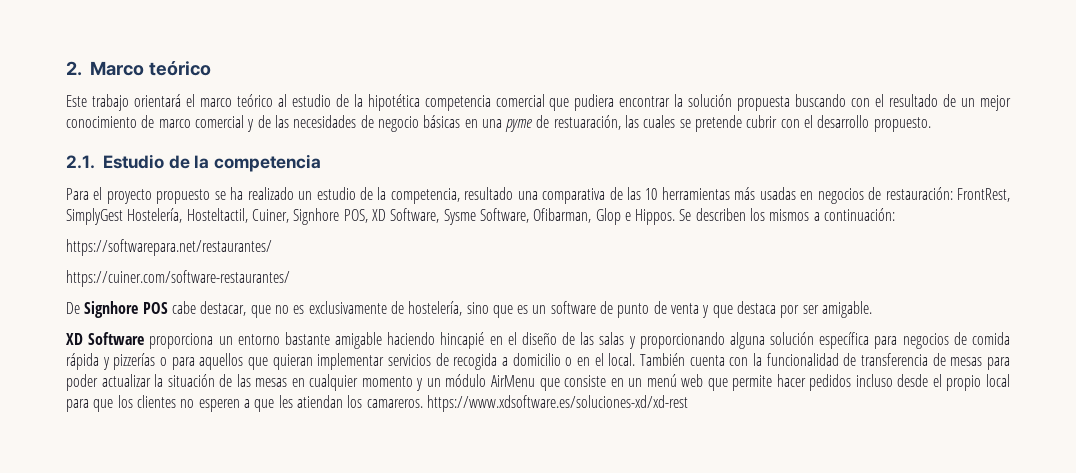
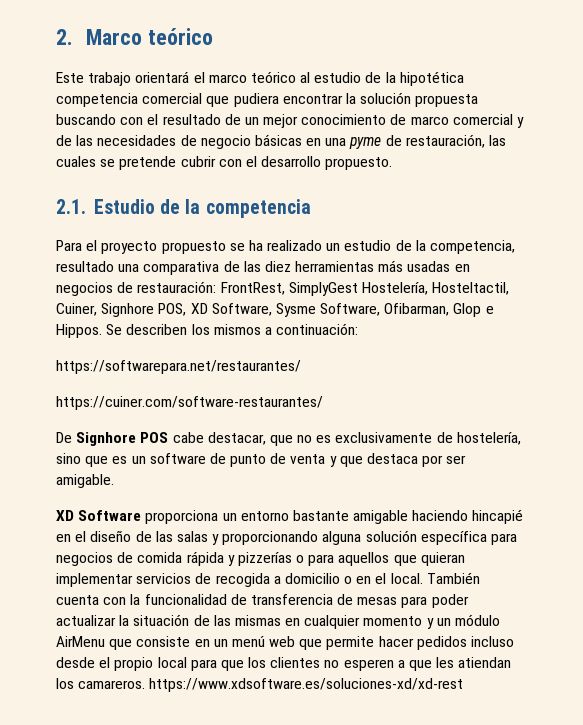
[553,115,621,130] restuaración, -> [405,134,485,148] restauración,
[645,188,658,200] 10 -> [264,261,291,272] diez
[255,378,288,387] mesas -> [234,615,281,626] mismas

